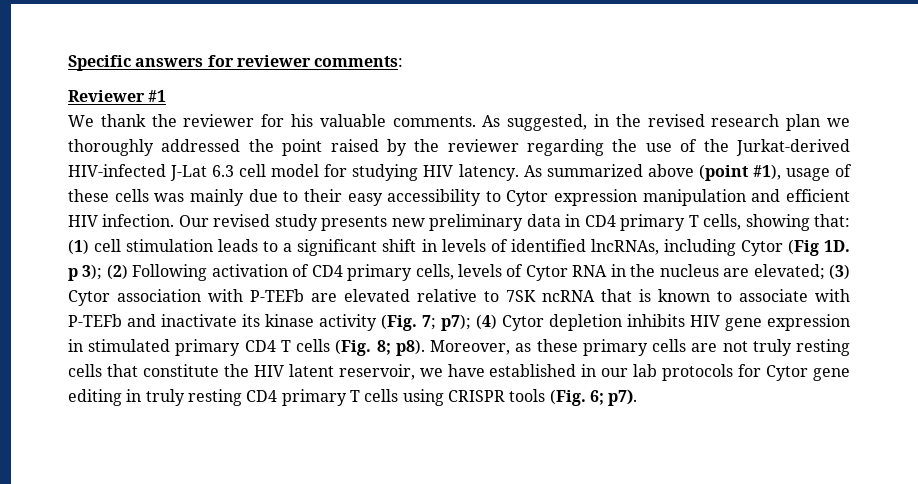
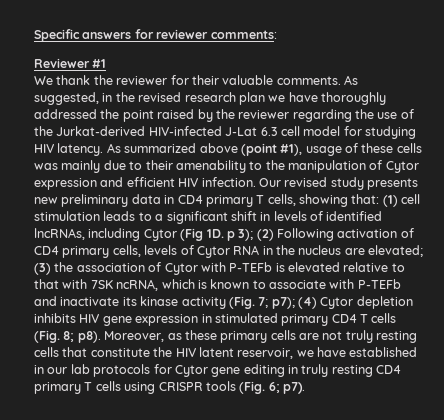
[291,114,313,127] his -> [191,75,219,85] their
(850, 122) none -> [288,92,318,102] have
[347,189,501,206] easy accessibility to -> [175,160,383,173] amenability to the manipulation of
[642,189,746,206] manipulation -> (97, 184) none
[68,289,337,306] Cytor association with P-TEFb are -> [54,262,285,275] the association of Cytor with P-TEFb is
[506,289,632,302] 7SK ncRNA that -> [34,279,195,291] that with 7SK ncRNA, which

